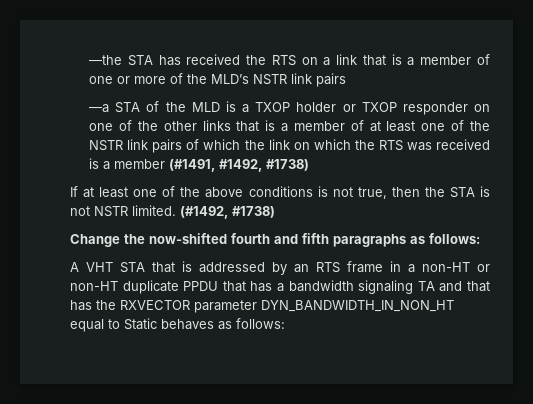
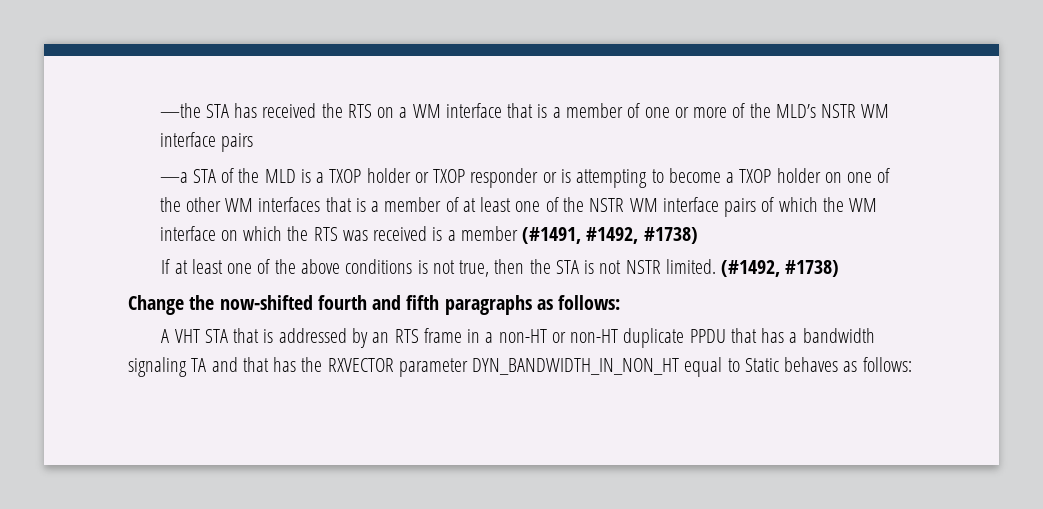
[336,54,358,65] link -> [412,103,502,118] WM interface
[291,73,313,84] link -> [861,104,890,118] [159,132,216,147] WM interface
(468, 108) none -> [542,168,821,188] or is attempting to become a TXOP holder
[202,120,231,131] links -> [225,197,321,212] WM interfaces
[127,139,149,150] link -> [629,197,719,212] WM interface
[268,139,290,150] link -> [849,198,878,212] [159,226,216,241] WM interface

